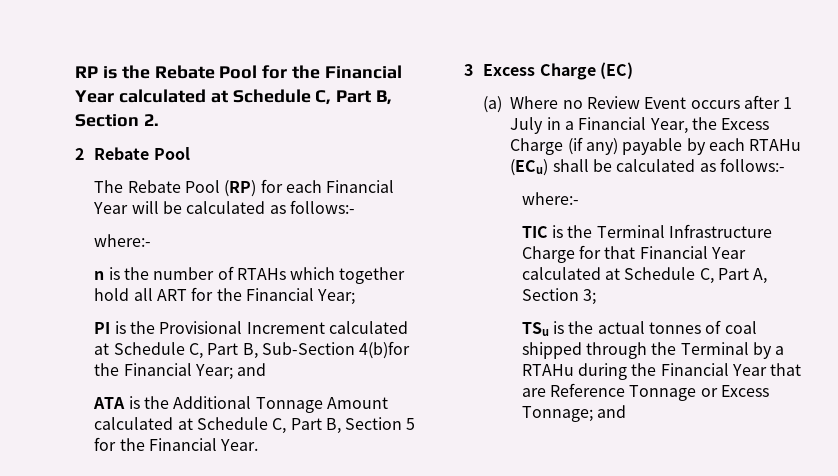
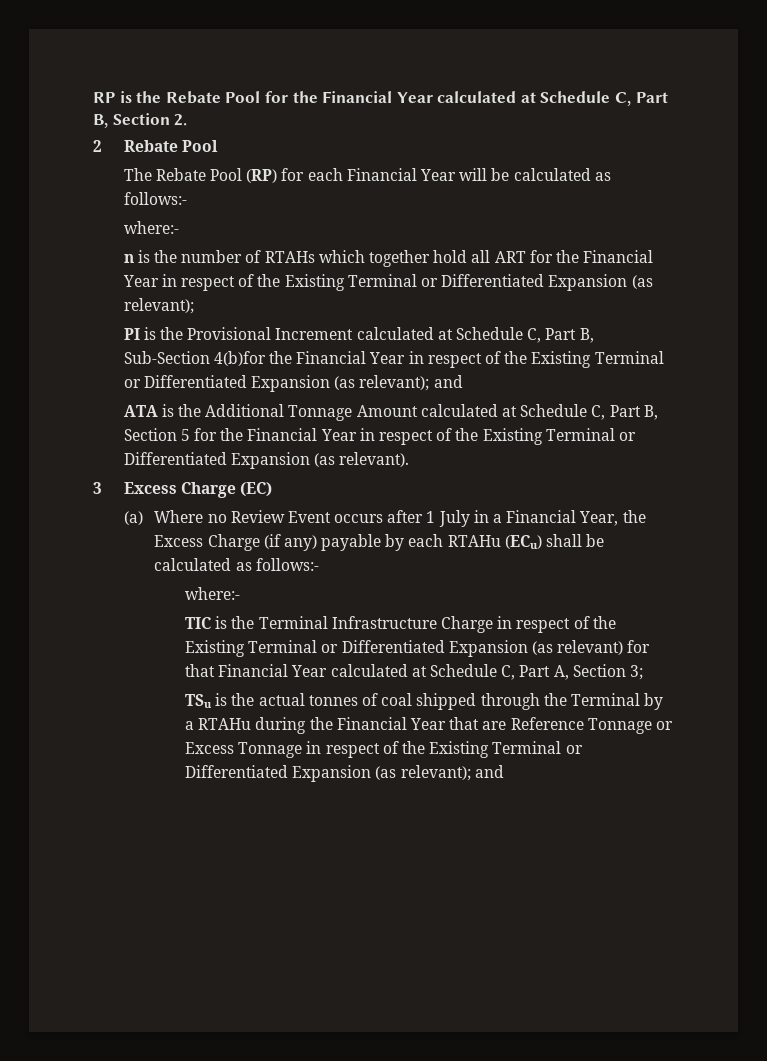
[317,289,356,305] Year; -> [122,274,653,291] [123,298,194,314] Year in respect of the Existing Terminal or Differentiated Expansion (as relevant);
[194,364,233,380] Year; -> [369,351,664,368] [123,375,430,392] Year in respect of the Existing Terminal or Differentiated Expansion (as relevant);
[220,439,259,451] Year. -> [320,428,636,445] [123,452,410,469] Year in respect of the Existing Terminal or Differentiated Expansion (as relevant).
(575, 254) none -> [497,616,616,633] [185,640,624,657] in respect of the Existing Terminal or Differentiated Expansion (as relevant)
[521,406,593,422] Tonnage; -> [238,741,583,758] [185,765,471,782] Tonnage in respect of the Existing Terminal or Differentiated Expansion (as relevant);

